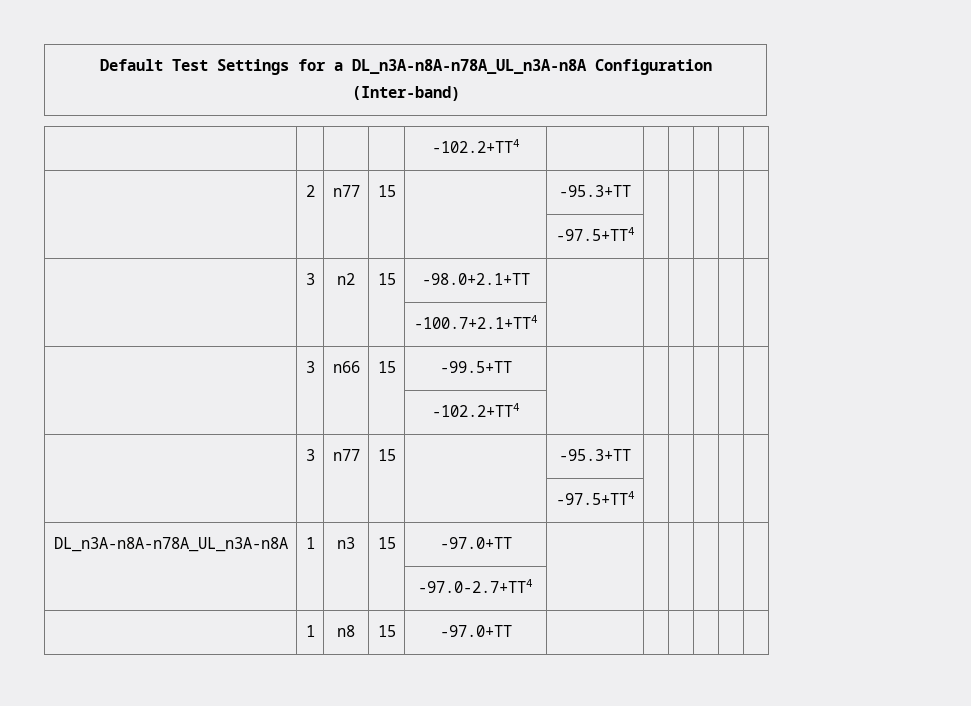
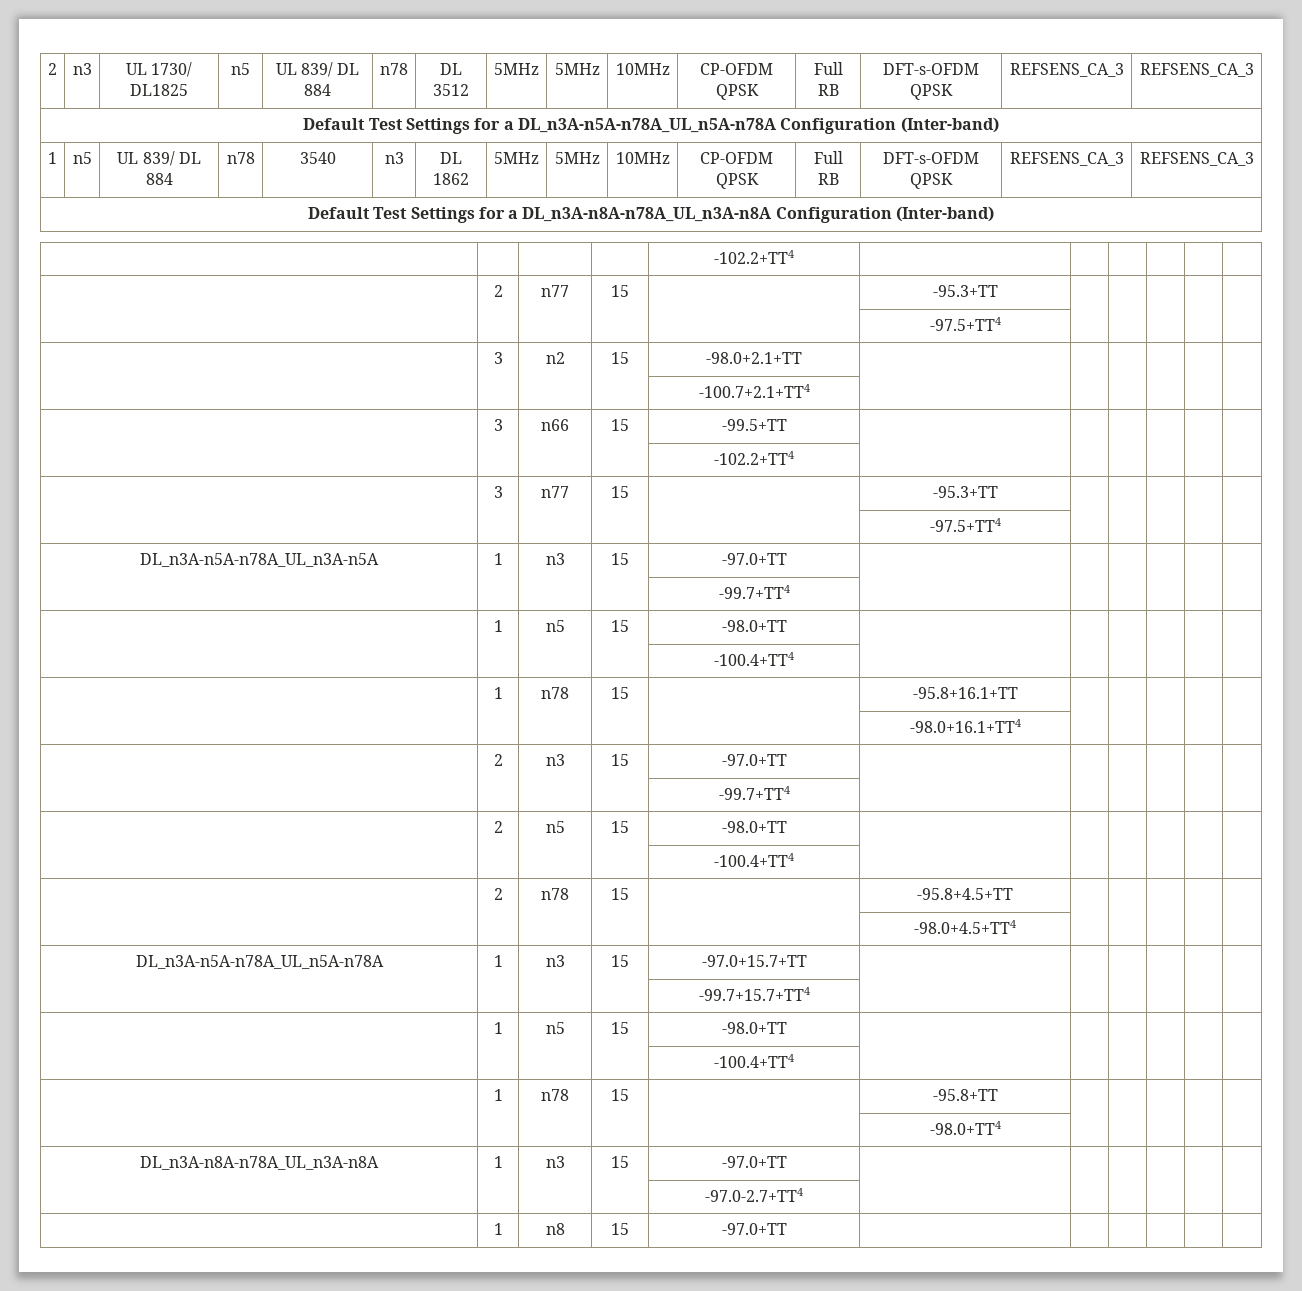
(99, 65) none -> [48,63,57,75] [72,63,92,75] [125,62,193,77] [130,84,188,96] [231,63,250,75] [275,62,360,77] [304,84,332,96] [380,63,408,75] [440,63,462,75] [433,84,469,96] [494,63,539,75] [554,63,600,75] [615,63,670,75] [700,63,773,75] [715,84,759,100] [813,62,843,75] [817,84,839,96] [883,63,979,75] [910,84,953,100] [1009,63,1124,77] [1139,63,1254,77] [303,117,999,134] [48,152,57,164] [72,152,92,164] [117,151,201,166] [145,173,173,185] [226,152,255,164] [299,152,336,164] [384,152,404,164] [440,152,462,164] [433,173,469,185] [494,152,539,164] [554,152,600,164] [615,152,670,164] [700,152,773,164] [715,173,759,189] [813,151,843,164] [817,173,839,185] [883,152,979,164] [910,173,953,189] [1009,152,1124,166] [1139,152,1254,166] 2 | n3 | UL 1730/ DL1825 | n5 | UL 839/ DL 884 | n78 | DL 3512 | 5MHz | 5MHz | 10MHz | CP-OFDM QPSK | Full RB | DFT-s-OFDM QPSK | REFSENS_CA_3 | REFSENS_CA_3 // Default Test Settings for a DL_n3A-n5A-n78A_UL_n5A-n78A Configuration (Inter-band) // 1 | n5 | UL 839/ DL 884 | n78 | 3540 | n3 | DL 1862 | 5MHz | 5MHz | 10MHz | CP-OFDM QPSK | Full RB | DFT-s-OFDM QPSK | REFSENS_CA_3 | REFSENS_CA_3 //
(635, 498) none -> [140,553,379,567] [493,553,503,565] [545,553,565,565] [611,553,629,565] [721,553,787,565] [718,585,790,599] [493,620,503,632] [545,620,565,632] [611,620,629,632] [721,620,787,632] [714,652,794,666] [493,687,503,699] [541,687,569,699] [611,687,629,699] [912,687,1018,699] [909,719,1021,733] [493,754,503,766] [545,754,565,766] [611,754,629,766] [721,754,787,766] [718,786,790,800] [493,821,503,833] [545,821,565,833] [611,821,629,833] [721,821,787,833] [714,853,794,867] [493,888,503,900] [541,888,569,900] [611,888,629,900] [917,888,1013,900] [914,920,1016,934] [135,955,384,969] [493,955,503,967] [545,955,565,967] [611,955,629,967] [701,955,807,967] [698,987,810,1001] [493,1022,503,1034] [545,1022,565,1034] [611,1022,629,1034] [721,1022,787,1034] [714,1054,794,1068] [493,1089,503,1101] [541,1089,569,1101] [611,1089,629,1101] [932,1089,998,1101] [929,1121,1001,1135] // DL_n3A-n5A-n78A_UL_n3A-n5A | 1 | n3 | 15 | -97.0+TT | | | | | | // | | | | -99.7+TT4 | | | | | | // | 1 | n5 | 15 | -98.0+TT | | | | | | // | | | | -100.4+TT4 | | | | | | // | 1 | n78 | 15 | | -95.8+16.1+TT | | | | | // | | | | | -98.0+16.1+TT4 | | | | | // | 2 | n3 | 15 | -97.0+TT | | | | | | // | | | | -99.7+TT4 | | | | | | // | 2 | n5 | 15 | -98.0+TT | | | | | | // | | | | -100.4+TT4 | | | | | | // | 2 | n78 | 15 | | -95.8+4.5+TT | | | | | // | | | | | -98.0+4.5+TT4 | | | | | // DL_n3A-n5A-n78A_UL_n5A-n78A | 1 | n3 | 15 | -97.0+15.7+TT | | | | | | // | | | | -99.7+15.7+TT4 | | | | | | // | 1 | n5 | 15 | -98.0+TT | | | | | | // | | | | -100.4+TT4 | | | | | | // | 1 | n78 | 15 | | -95.8+TT | | | | | // | | | | | -98.0+TT4 | | | | |

